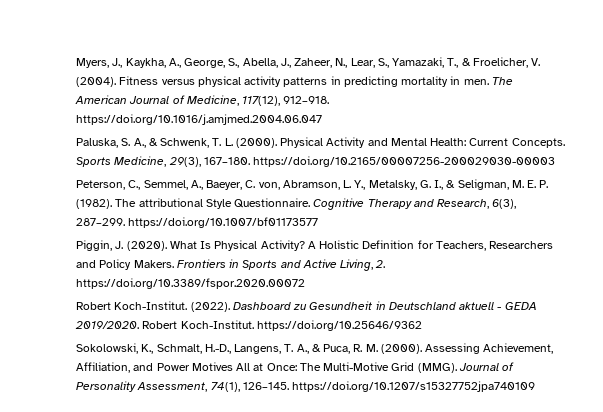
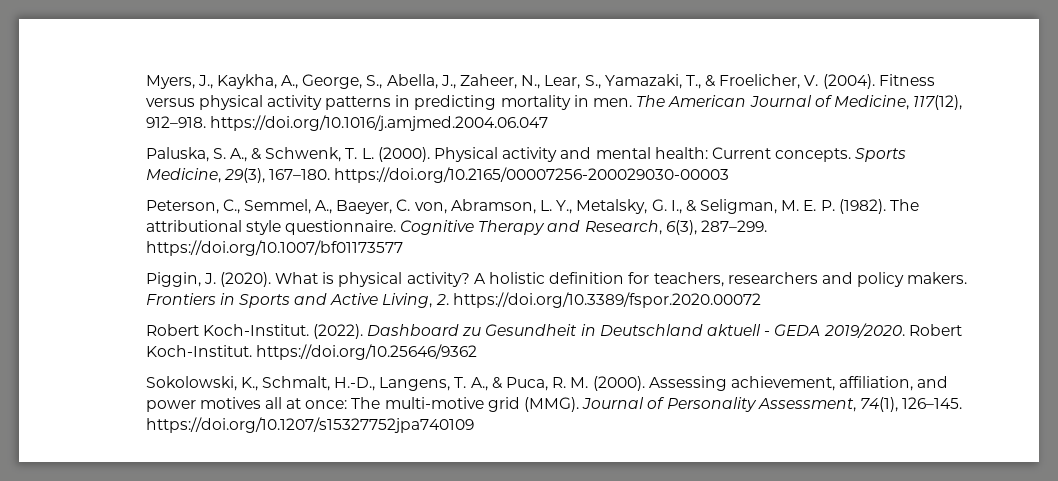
[326,137,565,148] Activity and Mental Health: Current Concepts. -> [502,147,852,162] activity and mental health: Current concepts.
[205,198,311,209] Style Questionnaire. -> [245,220,396,235] style questionnaire.
[200,240,554,251] [76,259,174,270] Is Physical Activity? A Holistic Definition for Teachers, Researchers and Policy Makers. -> [322,272,968,287] is physical activity? A holistic definition for teachers, researchers and policy makers.
[483,343,554,354] [76,362,415,373] Achievement, Affiliation, and Power Motives All at Once: The Multi-Motive Grid -> [730,376,949,391] [145,397,520,412] achievement, affiliation, and power motives all at once: The multi-motive grid

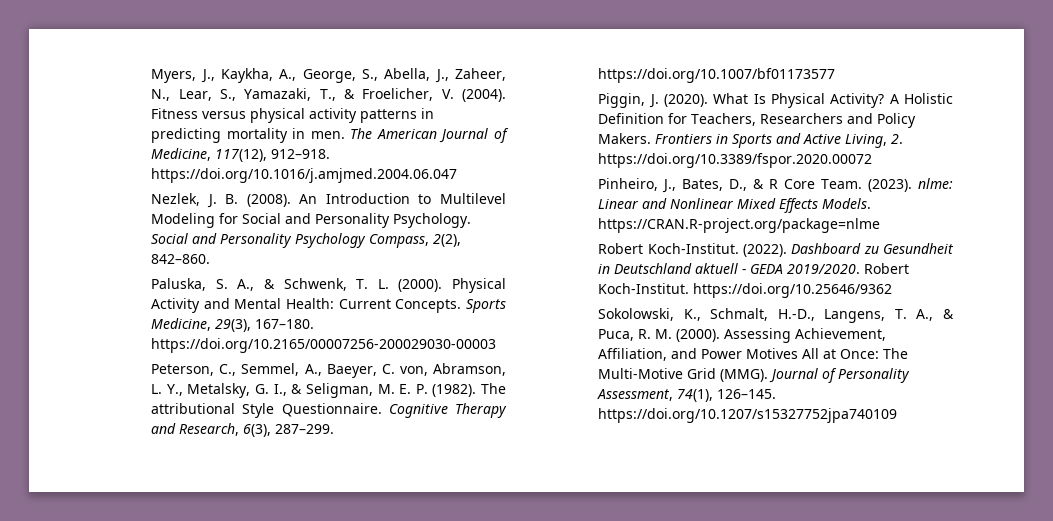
(548, 123) none -> [151,193,507,208] [151,213,472,228] [151,233,462,248] [151,254,211,264] // Nezlek, J. B. (2008). An Introduction to Multilevel Modeling for Social and Personality Psychology. Social and Personality Psychology Compass, 2(2), 842–860.
[502,147,852,162] activity and mental health: Current concepts. -> [151,298,462,313] Activity and Mental Health: Current Concepts.
[245,220,396,235] style questionnaire. -> [242,403,382,418] Style Questionnaire.
[322,272,968,287] is physical activity? A holistic definition for teachers, researchers and policy makers. -> [753,93,953,108] [598,113,917,128] [598,133,652,144] Is Physical Activity? A Holistic Definition for Teachers, Researchers and Policy Makers.
(761, 300) none -> [598,178,953,193] [598,198,872,213] [598,218,881,233] // Pinheiro, J., Bates, D., & R Core Team. (2023). nlme: Linear and Nonlinear Mixed Effects Models. https://CRAN.R-project.org/package=nlme
[730,376,949,391] [145,397,520,412] achievement, affiliation, and power motives all at once: The multi-motive grid -> [795,328,887,341] [598,348,909,361] [598,368,717,379] Achievement, Affiliation, and Power Motives All at Once: The Multi-Motive Grid

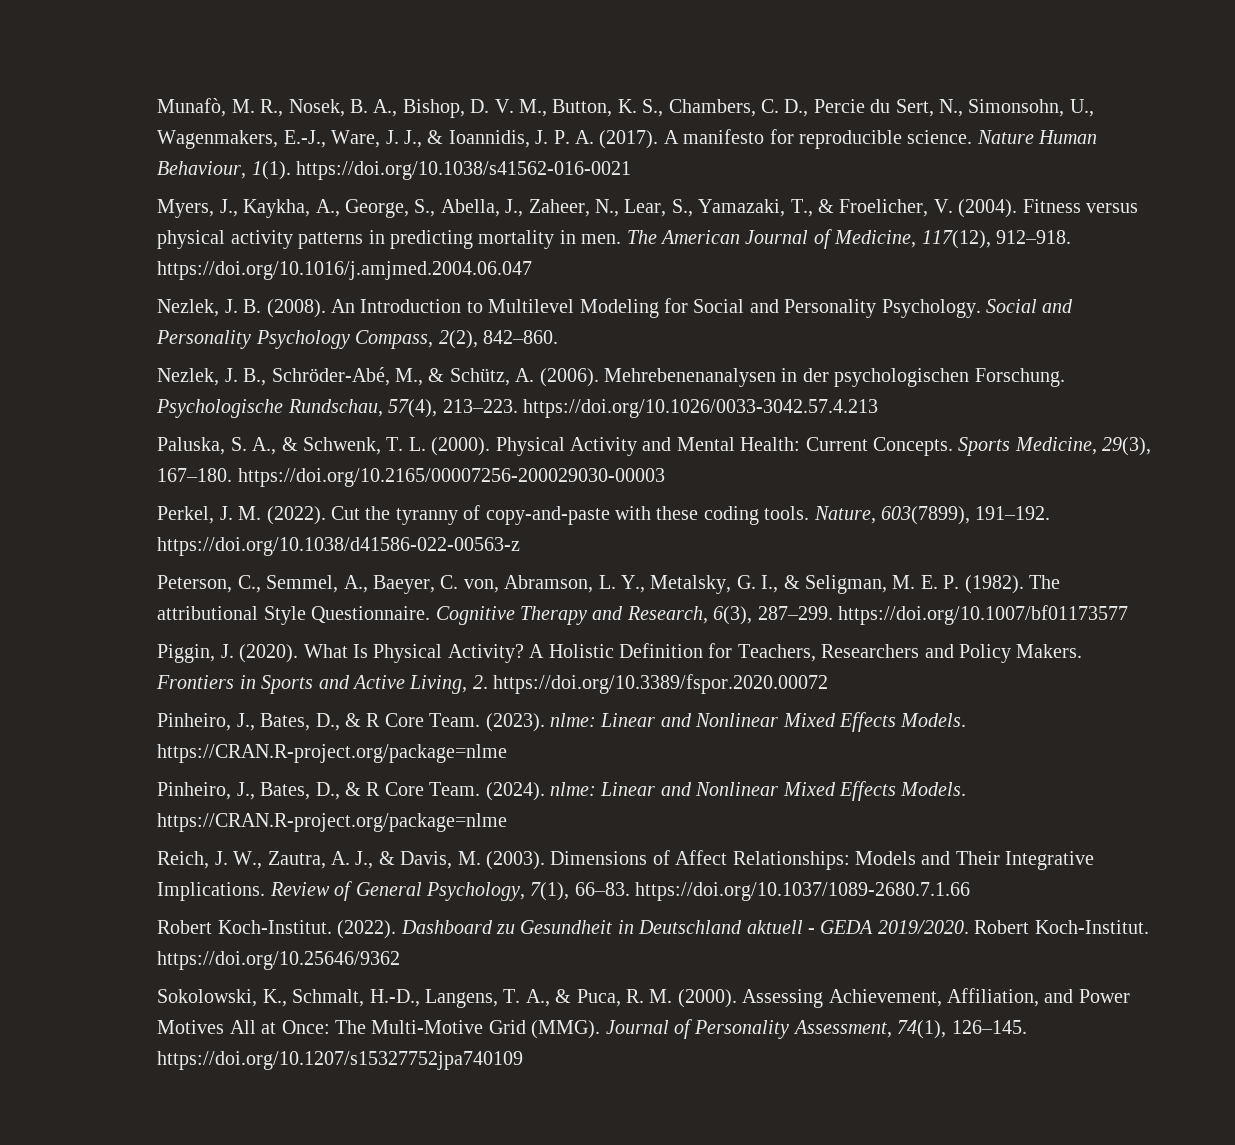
(151, 76) none -> [157,98,1094,118] [157,129,1098,149] [157,161,632,180] Munafò, M. R., Nosek, B. A., Bishop, D. V. M., Button, K. S., Chambers, C. D., Percie du Sert, N., Simonsohn, U., Wagenmakers, E.-J., Ware, J. J., & Ioannidis, J. P. A. (2017). A manifesto for reproducible science. Nature Human Behaviour, 1(1). https://doi.org/10.1038/s41562-016-0021 //
(211, 259) none -> [157,367,1065,387] [156,399,879,418] // Nezlek, J. B., Schröder-Abé, M., & Schütz, A. (2006). Mehrebenenanalysen in der psychologischen Forschung. Psychologische Rundschau, 57(4), 213–223. https://doi.org/10.1026/0033-3042.57.4.213
(497, 345) none -> [157,505,1051,525] [157,537,521,556] // Perkel, J. M. (2022). Cut the tyranny of copy-and-paste with these coding tools. Nature, 603(7899), 191–192. https://doi.org/10.1038/d41586-022-00563-z
(881, 225) none -> [157,781,967,801] [157,813,508,832] [157,850,1095,870] [157,881,971,901] // Pinheiro, J., Bates, D., & R Core Team. (2024). nlme: Linear and Nonlinear Mixed Effects Models. https://CRAN.R-project.org/package=nlme // Reich, J. W., Zautra, A. J., & Davis, M. (2003). Dimensions of Affect Relationships: Models and Their Integrative Implications. Review of General Psychology, 7(1), 66–83. https://doi.org/10.1037/1089-2680.7.1.66

